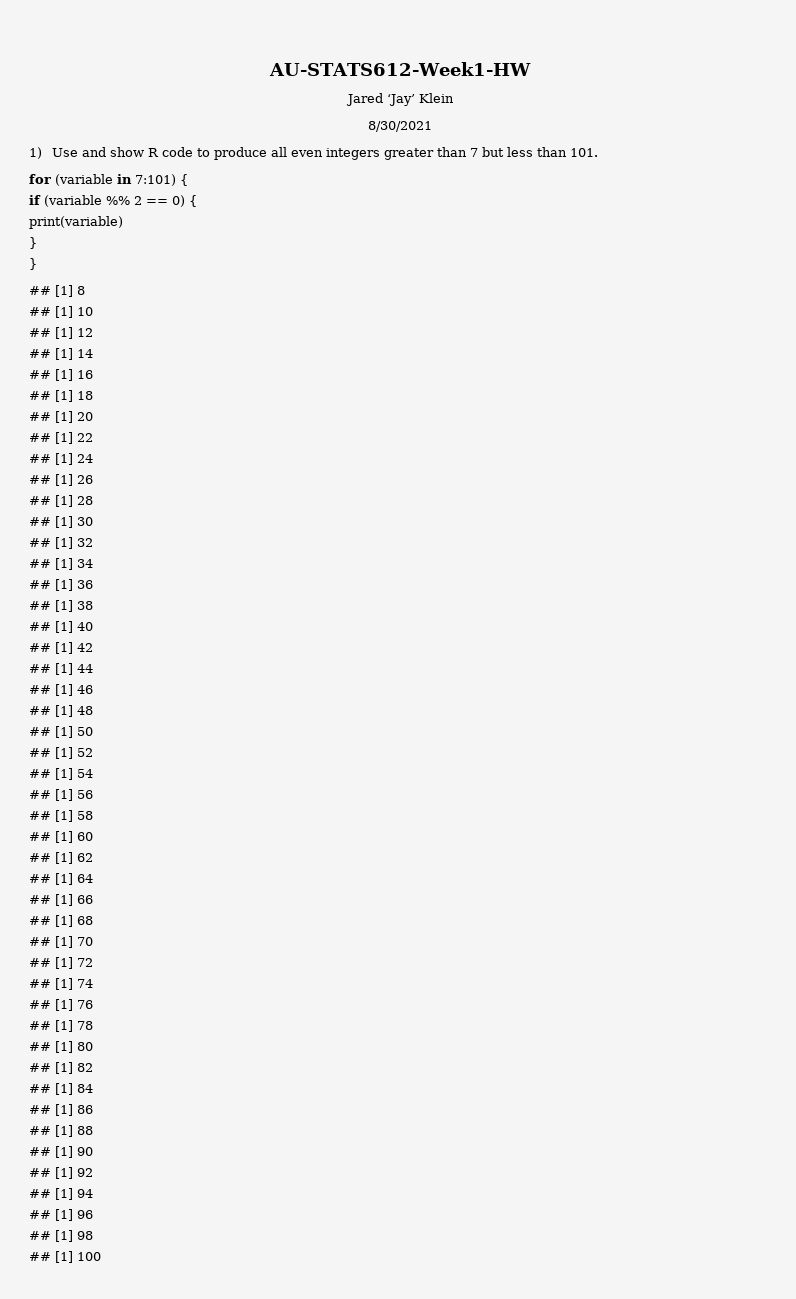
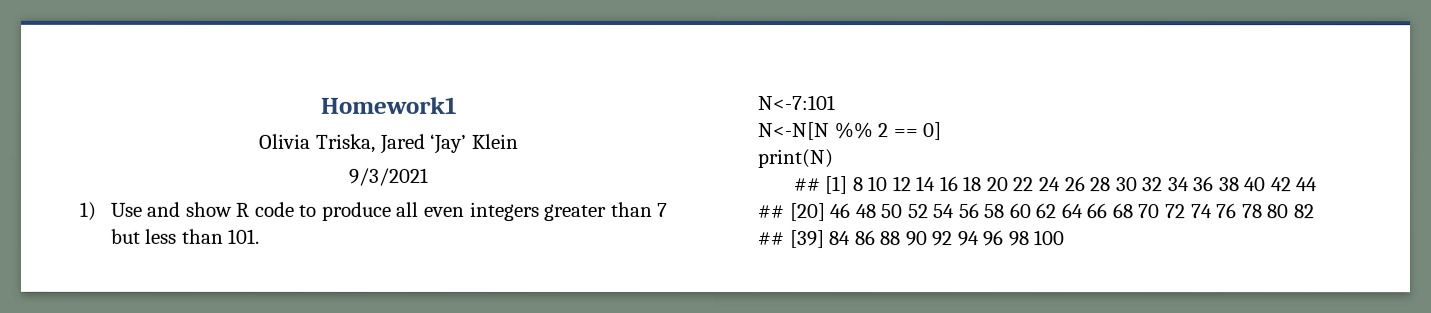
[269,62,532,76] AU-STATS612-Week1-HW // -> [321,96,457,114] [259,133,376,153] Homework1 // Olivia Triska,
[368,121,432,132] 8/30/2021 -> [348,167,428,186] 9/3/2021
[29,174,188,186] [29,195,197,207] [29,216,123,229] [29,237,37,249] [29,258,37,270] for (variable in 7:101) { // if (variable %% 2 == 0) { // print(variable) // } // } -> [758,95,836,111] [758,122,943,141] [757,149,834,169] N<-7:101 // N<-N[N %% 2 == 0] // print(N)
[29,306,73,318] // ## [1] -> (863, 184) none
[29,327,73,339] // ## [1] -> (888, 184) none
[29,348,73,360] // ## [1] -> (911, 184) none
[29,369,73,381] // ## [1] -> (936, 184) none
[29,390,73,402] // ## [1] -> (958, 184) none
[29,411,73,423] // ## [1] -> (982, 184) none
[29,432,73,444] // ## [1] -> (1008, 184) none
[29,453,73,465] // ## [1] -> (1034, 184) none
[29,474,73,486] // ## [1] -> (1061, 184) none
[29,495,73,507] // ## [1] -> (1085, 184) none
[29,516,73,528] // ## [1] -> (1111, 184) none
[29,537,73,549] // ## [1] -> (1137, 184) none
[29,558,73,570] // ## [1] -> (1163, 184) none
[29,579,73,591] // ## [1] -> (1189, 184) none
[29,600,73,612] // ## [1] -> (1214, 184) none
[29,621,73,633] // ## [1] -> (1239, 184) none
[29,642,73,654] // ## [1] -> (1266, 184) none
[29,663,73,675] // ## [1] -> (1291, 184) none
[55,684,73,696] [1] -> [788,203,825,222] [20]
[29,705,73,717] // ## [1] -> (851, 211) none
[29,726,73,738] // ## [1] -> (876, 211) none
[29,747,73,759] // ## [1] -> (903, 211) none
[29,768,73,780] // ## [1] -> (928, 211) none
[29,789,73,801] // ## [1] -> (955, 211) none
[29,810,73,822] // ## [1] -> (979, 211) none
[29,831,73,843] // ## [1] -> (1005, 211) none
[29,852,73,864] // ## [1] -> (1031, 211) none
[29,873,73,885] // ## [1] -> (1057, 211) none
[29,894,73,906] // ## [1] -> (1083, 211) none
[29,915,73,927] // ## [1] -> (1108, 211) none
[29,936,73,948] // ## [1] -> (1133, 211) none
[29,957,73,969] // ## [1] -> (1160, 211) none
[29,978,73,990] // ## [1] -> (1186, 211) none
[29,999,73,1011] // ## [1] -> (1212, 211) none
[29,1020,73,1032] // ## [1] -> (1237, 211) none
[29,1041,73,1053] // ## [1] -> (1262, 211) none
[29,1062,73,1074] // ## [1] -> (1289, 211) none
[55,1083,73,1095] [1] -> [788,230,824,249] [39]
[29,1104,73,1116] // ## [1] -> (851, 238) none
[29,1125,73,1137] // ## [1] -> (875, 238) none
[29,1146,73,1158] // ## [1] -> (901, 238) none
[29,1167,73,1179] // ## [1] -> (927, 239) none
[29,1188,73,1200] // ## [1] -> (953, 239) none
[29,1209,73,1221] // ## [1] -> (979, 239) none
[29,1230,73,1242] // ## [1] -> (1004, 238) none
[29,1251,73,1263] // ## [1] -> (1029, 239) none

